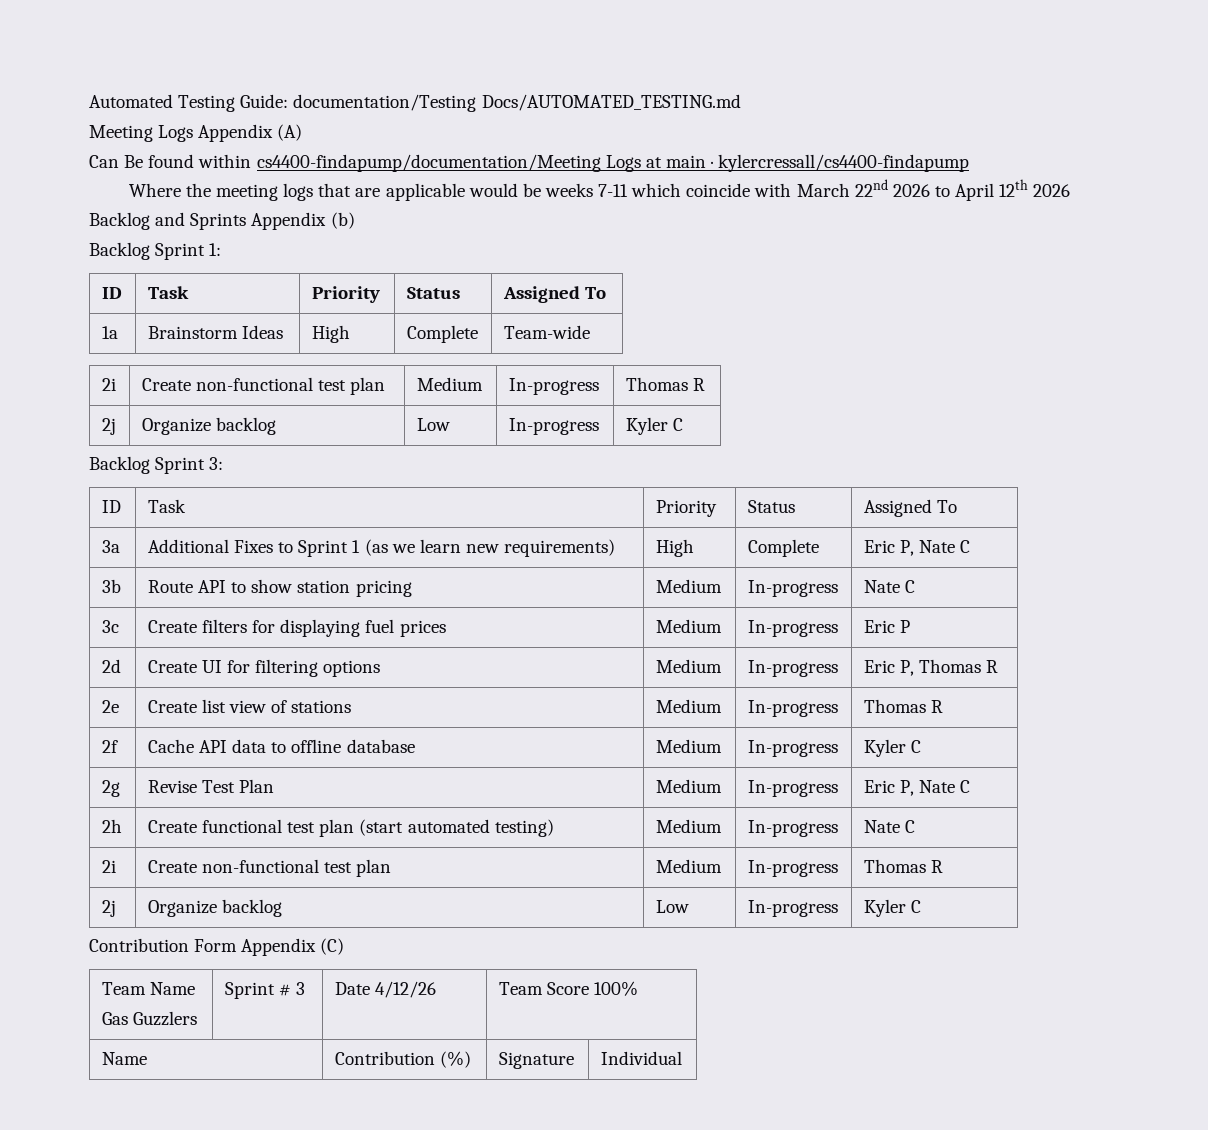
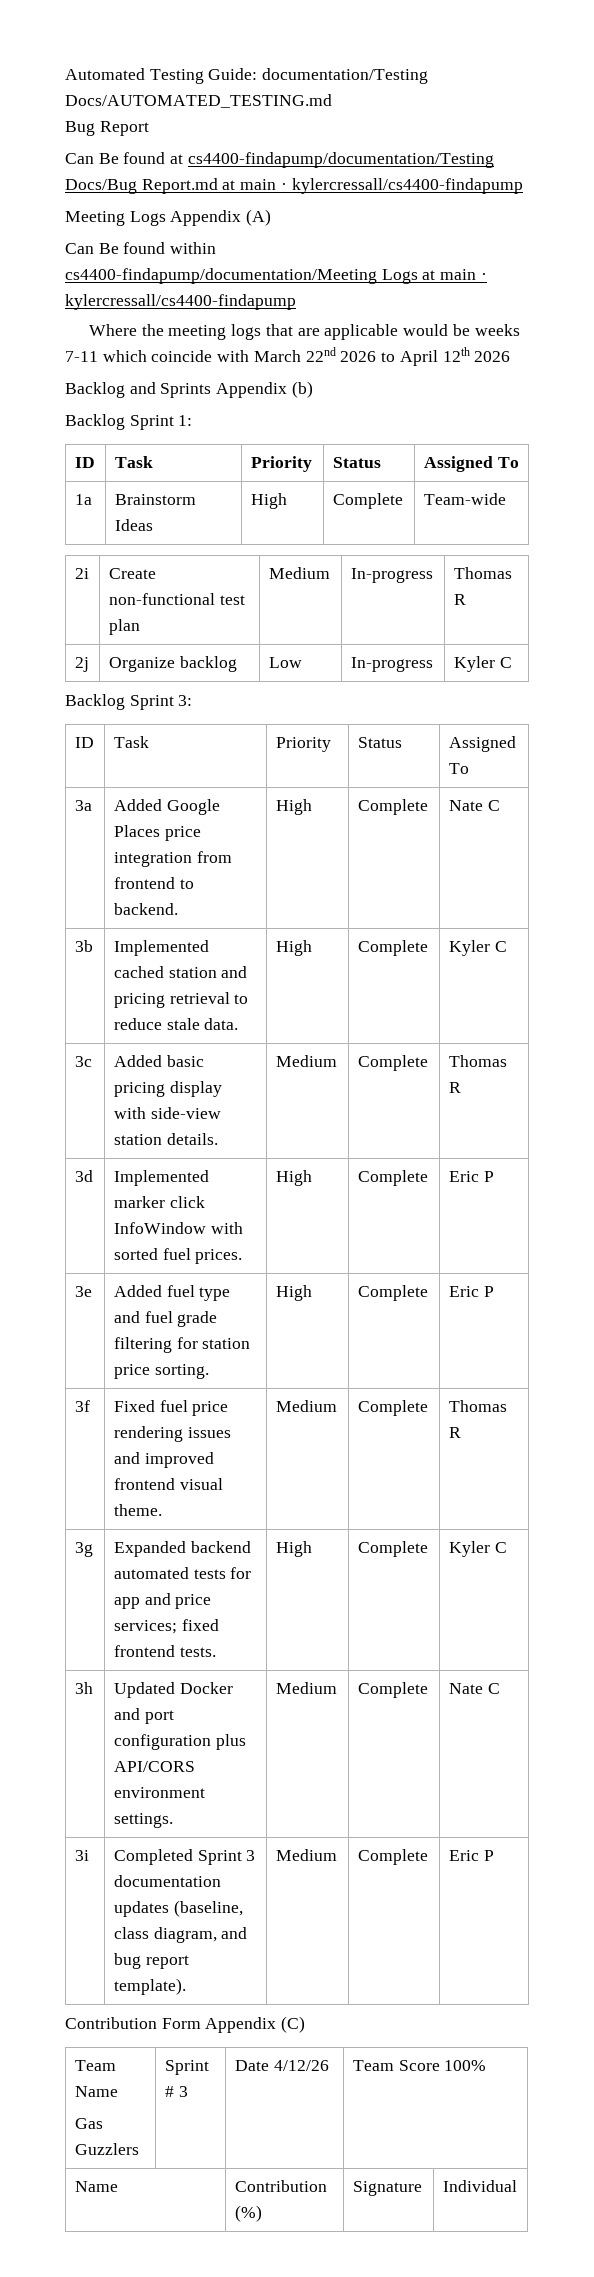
(741, 102) none -> [65,121,149,136] [65,152,494,168] [65,178,523,194] // Bug Report // Can Be found at cs4400-findapump/documentation/Testing Docs/Bug Report.md at main · kylercressall/cs4400-findapump
[147,539,616,557] [655,539,694,557] [747,539,819,557] [863,540,971,556] [101,579,121,593] [147,579,412,597] [655,579,722,593] [747,580,838,597] [863,580,916,593] [101,620,119,633] [147,619,446,637] [655,619,722,633] [747,620,838,637] [863,620,911,633] [101,659,121,673] [147,659,381,677] [655,659,722,673] [747,660,838,677] [863,659,999,676] [101,700,119,713] [147,699,352,713] [655,699,722,713] [747,700,838,717] [863,699,944,713] [101,740,118,753] [147,739,415,753] [655,739,722,753] [747,740,838,757] [863,739,922,757] [101,780,120,797] [147,779,275,793] [655,779,722,793] [747,780,838,797] [863,780,971,796] [101,819,122,833] [147,819,554,837] [655,819,722,833] [747,820,838,837] [863,820,916,833] [101,860,116,873] [147,859,392,877] [655,859,722,873] [747,860,838,877] [863,859,944,873] [101,900,116,917] [147,899,283,917] [655,900,689,913] [747,900,838,917] [863,899,922,917] Additional Fixes to Sprint 1 (as we learn new requirements) | High | Complete | Eric P, Nate C // 3b | Route API to show station pricing | Medium | In-progress | Nate C // 3c | Create filters for displaying fuel prices | Medium | In-progress | Eric P // 2d | Create UI for filtering options | Medium | In-progress | Eric P, Thomas R // 2e | Create list view of stations | Medium | In-progress | Thomas R // 2f | Cache API data to offline database | Medium | In-progress | Kyler C // 2g | Revise Test Plan | Medium | In-progress | Eric P, Nate C // 2h | Create functional test plan (start automated testing) | Medium | In-progress | Nate C // 2i | Create non-functional test plan | Medium | In-progress | Thomas R // 2j | Organize backlog | Low | In-progress | Kyler C -> [113,799,220,815] [113,825,201,841] [113,851,232,867] [113,877,194,889] [113,903,178,915] [275,799,312,815] [357,799,428,815] [448,800,500,811] [74,940,93,952] [113,940,209,956] [113,966,248,978] [113,992,249,1008] [113,1018,239,1030] [275,940,312,956] [357,940,428,956] [448,940,507,956] [74,1056,92,1067] [113,1055,204,1067] [113,1081,222,1097] [113,1107,221,1119] [113,1133,218,1145] [275,1055,337,1067] [357,1055,428,1071] [448,1055,507,1067] [448,1082,461,1093] [74,1170,93,1182] [113,1170,209,1186] [113,1196,205,1208] [113,1222,243,1234] [113,1248,243,1264] [275,1170,312,1186] [357,1170,428,1186] [448,1171,494,1182] [74,1286,92,1297] [113,1285,231,1301] [113,1311,218,1327] [113,1337,251,1353] [113,1364,209,1379] [275,1285,312,1301] [357,1285,428,1301] [448,1286,494,1297] [74,1400,90,1412] [113,1400,229,1416] [113,1426,231,1442] [113,1452,214,1468] [113,1478,223,1490] [113,1504,162,1516] [275,1400,337,1412] [357,1400,428,1416] [448,1400,507,1412] [448,1427,461,1438] [74,1542,93,1557] [113,1541,251,1557] [113,1567,252,1579] [113,1593,212,1609] [113,1619,219,1634] [113,1645,216,1657] [275,1541,312,1557] [357,1541,428,1557] [448,1541,507,1557] [74,1682,93,1694] [113,1682,233,1698] [113,1708,174,1724] [113,1734,246,1750] [113,1761,195,1772] [113,1787,205,1798] [113,1813,173,1828] [275,1682,337,1694] [357,1682,428,1698] [448,1683,500,1694] [74,1850,89,1861] [113,1849,256,1865] [113,1875,221,1887] [113,1900,243,1917] [113,1927,248,1943] [113,1953,189,1969] [113,1978,186,1995] [275,1849,337,1861] [357,1849,428,1865] [448,1850,494,1861] Added Google Places price integration from frontend to backend. | High | Complete | Nate C // 3b | Implemented cached station and pricing retrieval to reduce stale data. | High | Complete | Kyler C // 3c | Added basic pricing display with side-view station details. | Medium | Complete | Thomas R // 3d | Implemented marker click InfoWindow with sorted fuel prices. | High | Complete | Eric P // 3e | Added fuel type and fuel grade filtering for station price sorting. | High | Complete | Eric P // 3f | Fixed fuel price rendering issues and improved frontend visual theme. | Medium | Complete | Thomas R // 3g | Expanded backend automated tests for app and price services; fixed frontend tests. | High | Complete | Kyler C // 3h | Updated Docker and port configuration plus API/CORS environment settings. | Medium | Complete | Nate C // 3i | Completed Sprint 3 documentation updates (baseline, class diagram, and bug report template). | Medium | Complete | Eric P

